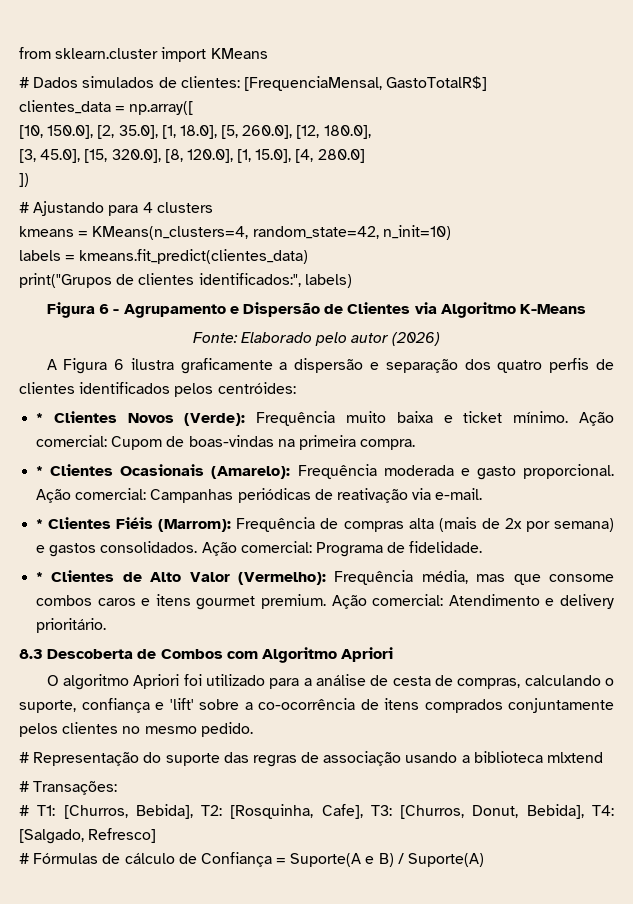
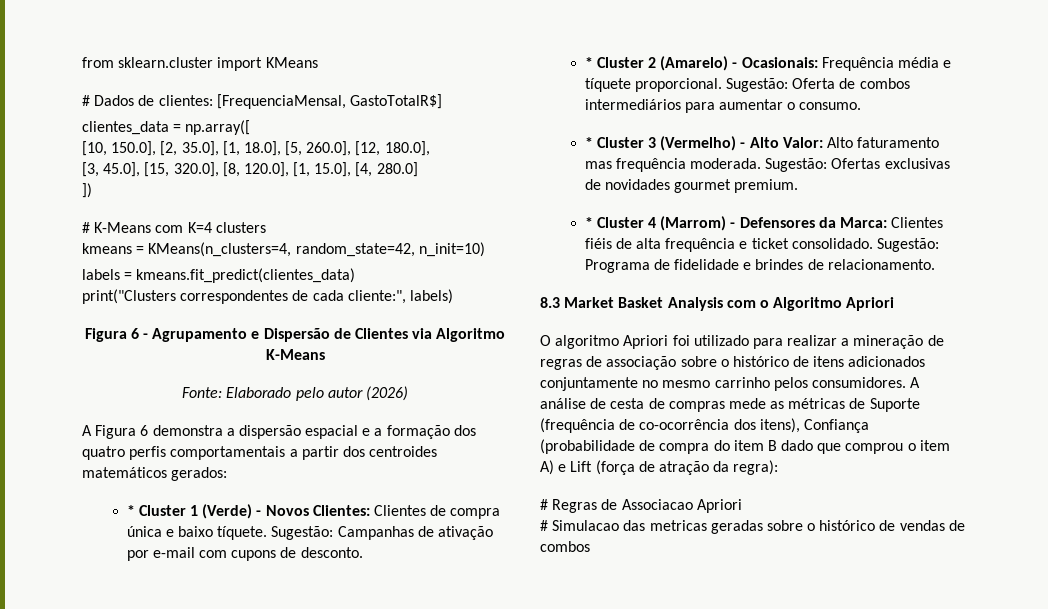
[82,76,155,88] simulados -> (135, 100) none
[33,201,153,216] Ajustando para 4 -> [94,222,212,233] K-Means com K=4
[19,273,301,288] print("Grupos de clientes identificados:", -> [82,289,406,304] print("Clusters correspondentes de cada cliente:",
[130,358,614,374] [19,382,296,397] [36,411,615,426] [36,435,416,450] [36,464,614,480] [36,488,483,503] [36,517,614,532] [36,541,483,557] [36,570,614,585] [36,594,615,610] [36,618,107,633] [19,649,258,659] ilustra graficamente a dispersão e separação dos quatro perfis de clientes identificados pelos centróides: // * Clientes Novos (Verde): Frequência muito baixa e ticket mínimo. Ação comercial: Cupom de boas-vindas na primeira compra. // * Clientes Ocasionais (Amarelo): Frequência moderada e gasto proporcional. Ação comercial: Campanhas periódicas de reativação via e-mail. // * Clientes Fiéis (Marrom): Frequência de compras alta (mais de 2x por semana) e gastos consolidados. Ação comercial: Programa de fidelidade. // * Clientes de Alto Valor (Vermelho): Frequência média, mas que consome combos caros e itens gourmet premium. Ação comercial: Atendimento e delivery prioritário. // 8.3 Descoberta de Combos com -> [152,425,476,439] [82,446,438,460] [82,467,228,481] [126,504,501,519] [126,526,493,540] [126,547,363,561] [584,56,952,71] [584,78,910,92] [584,99,862,113] [584,136,940,151] [584,158,950,172] [584,179,799,193] [584,216,944,231] [584,238,939,252] [584,259,935,273] [540,297,769,311] demonstra a dispersão espacial e a formação dos quatro perfis comportamentais a partir dos centroides matemáticos gerados: // * Cluster 1 (Verde) - Novos Clientes: Clientes de compra única e baixo tíquete. Sugestão: Campanhas de ativação por e-mail com cupons de desconto. // * Cluster 2 (Amarelo) - Ocasionais: Frequência média e tíquete proporcional. Sugestão: Oferta de combos intermediários para aumentar o consumo. // * Cluster 3 (Vermelho) - Alto Valor: Alto faturamento mas frequência moderada. Sugestão: Ofertas exclusivas de novidades gourmet premium. // * Cluster 4 (Marrom) - Defensores da Marca: Clientes fiéis de alta frequência e ticket consolidado. Sugestão: Programa de fidelidade e brindes de relacionamento. // 8.3 Market Basket Analysis com o
[303,674,615,689] [19,698,614,713] [19,722,253,737] [19,751,604,767] [19,781,118,795] [19,804,614,819] [19,828,157,844] [19,852,485,867] a análise de cesta de compras, calculando o suporte, confiança e 'lift' sobre a co-ocorrência de itens comprados conjuntamente pelos clientes no mesmo pedido. // # Representação do suporte das regras de associação usando a biblioteca mlxtend // # Transações: // # T1: [Churros, Bebida], T2: [Rosquinha, Cafe], T3: [Churros, Donut, Bebida], T4: [Salgado, Refresco] // # Fórmulas de cálculo de Confiança = Suporte(A e B) / Suporte(A) -> [787,335,944,349] [540,356,926,370] [540,377,921,391] [540,398,920,412] [540,418,869,433] [540,439,950,454] [540,460,779,475] [540,499,742,513] [540,520,965,534] [540,541,590,552] realizar a mineração de regras de associação sobre o histórico de itens adicionados conjuntamente no mesmo carrinho pelos consumidores. A análise de cesta de compras mede as métricas de Suporte (frequência de co-ocorrência dos itens), Confiança (probabilidade de compra do item B dado que comprou o item A) e Lift (força de atração da regra): // # Regras de Associacao Apriori // # Simulacao das metricas geradas sobre o histórico de vendas de combos

